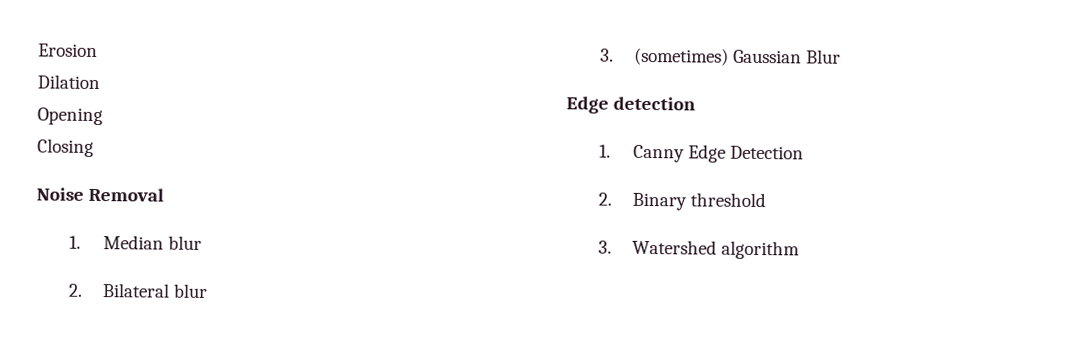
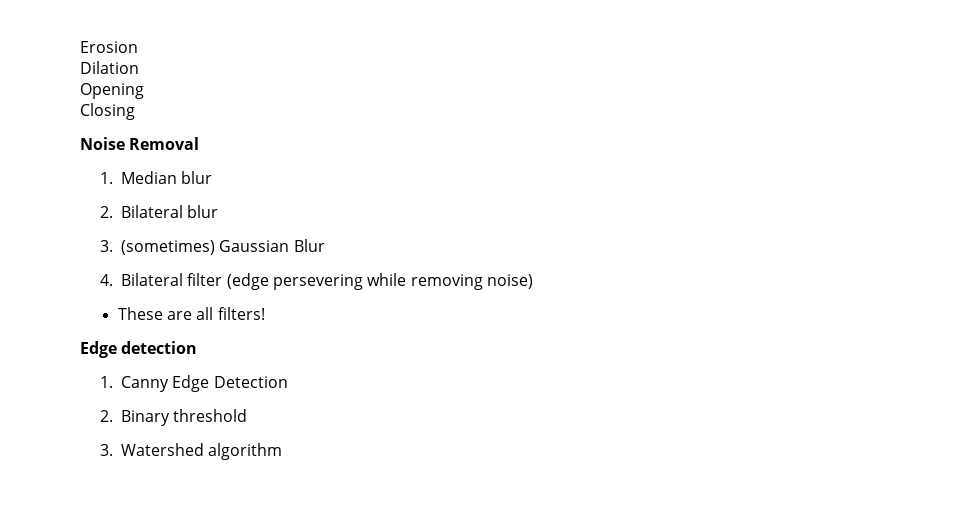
(842, 56) none -> [100,273,533,290] [117,307,265,320] // 4. Bilateral filter (edge persevering while removing noise) // These are all filters!

